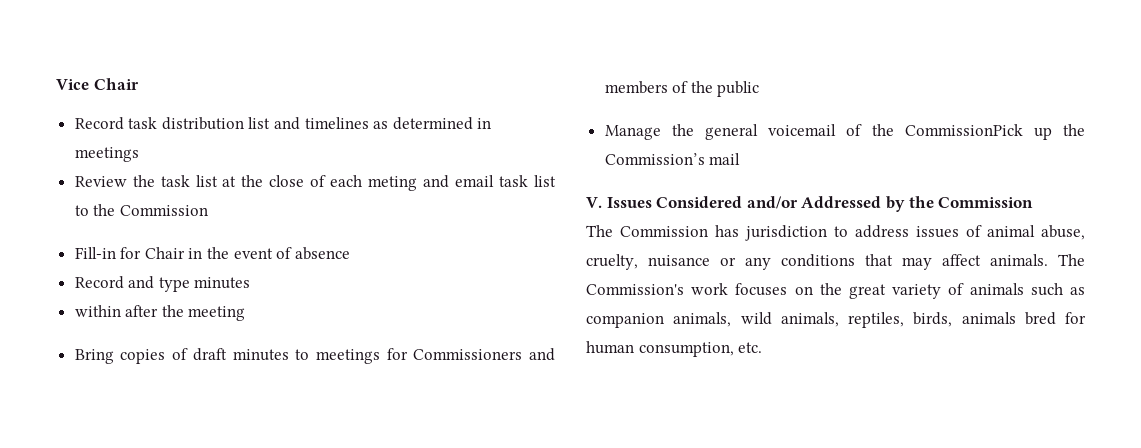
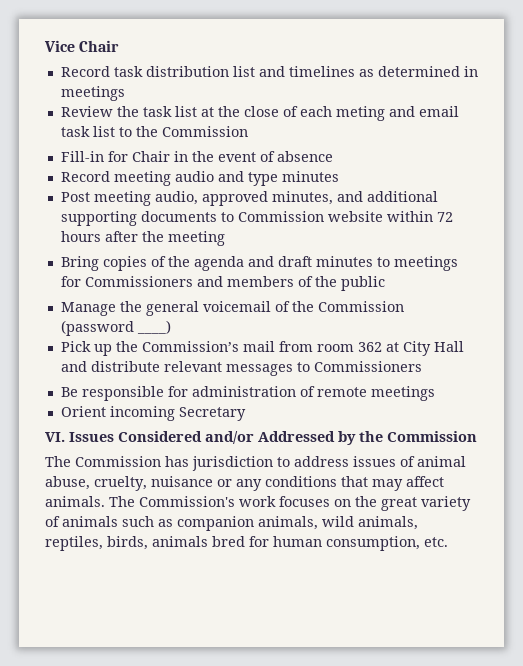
(124, 282) none -> [113,171,214,186] meeting audio
[74,305,121,317] within -> [60,191,438,206] [60,211,453,226] [60,231,101,242] Post meeting audio, approved minutes, and additional supporting documents to Commission website within 72 hours
(189, 354) none -> [167,256,274,271] the agenda and
[904,124,1023,136] CommissionPick -> [317,301,404,312] [60,320,171,336] [60,341,91,352] Commission (password ____) // Pick
[586,197,602,208] // V. -> [278,341,464,356] [60,361,422,376] [60,386,435,401] [60,406,246,421] [45,432,65,442] from room 362 at City Hall and distribute relevant messages to Commissioners // Be responsible for administration of remote meetings // Orient incoming Secretary // VI.

